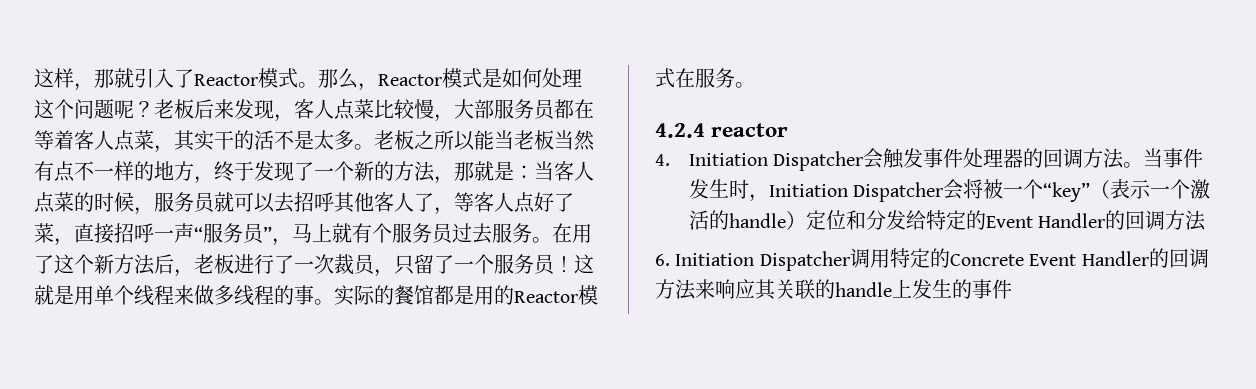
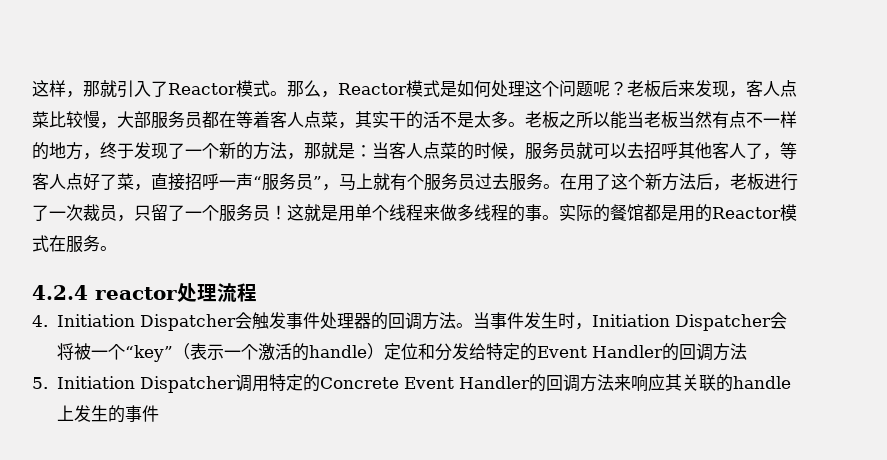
(789, 130) none -> [177,283,257,303] 处理流程
[655,254,670,266] 6. -> [32,377,48,389] 5.

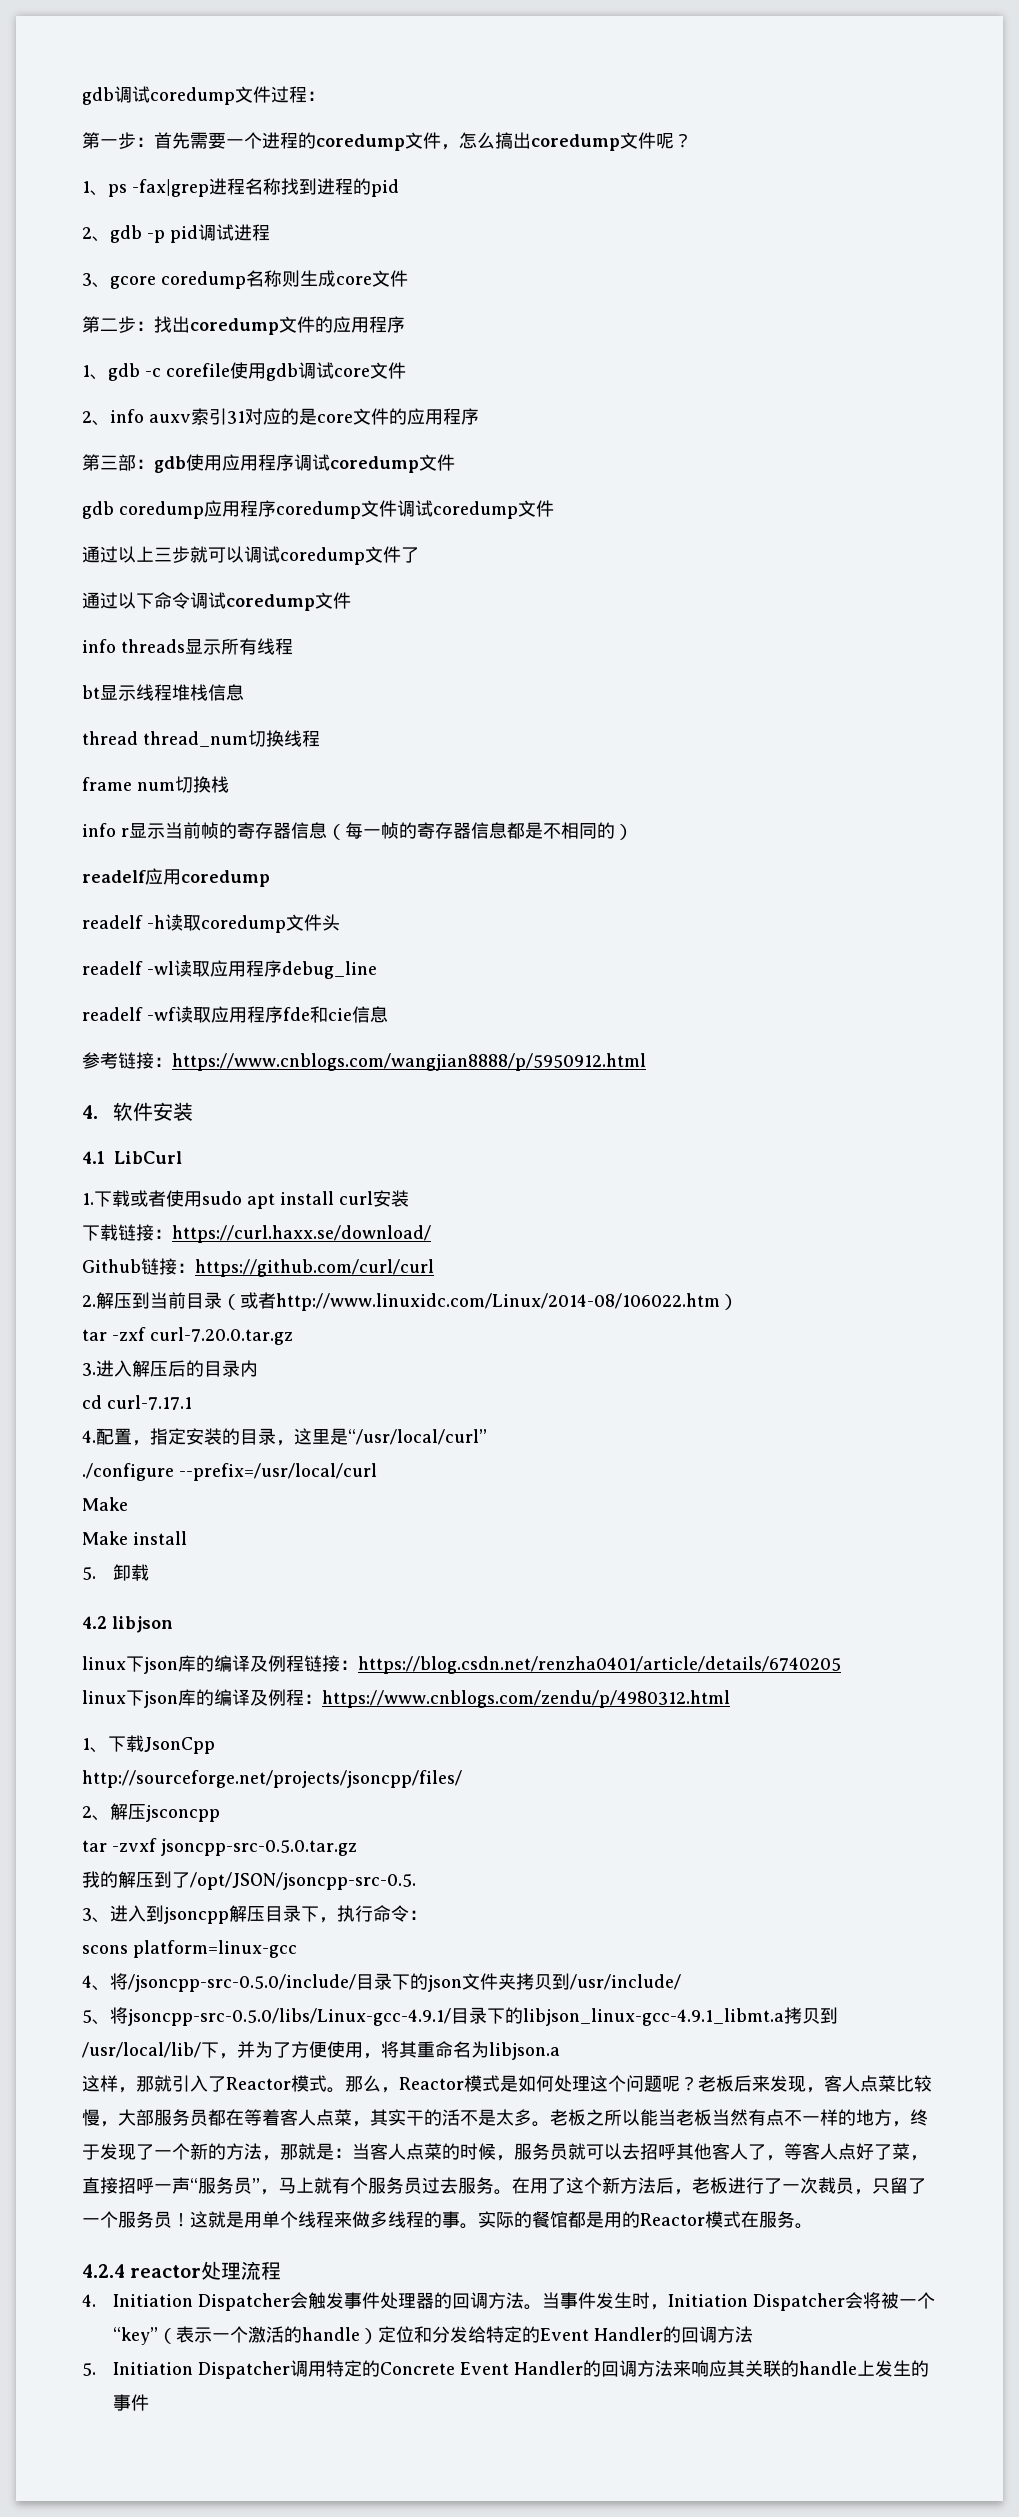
(32, 88) none -> [82,86,325,105] [82,132,692,151] [82,178,399,197] [82,224,270,243] [82,270,408,289] [82,316,405,335] [82,362,406,381] [82,408,479,426] [82,454,455,473] [82,500,554,519] [82,546,419,565] [82,592,351,611] [82,638,293,655] [82,684,244,701] [82,730,320,747] [82,776,229,793] [82,822,633,840] [82,868,270,887] [82,914,340,933] [82,960,377,979] [82,1006,388,1023] [82,1052,646,1071] [82,1102,194,1121] [82,1151,182,1164] [82,1190,409,1209] [82,1224,431,1243] [82,1258,434,1277] [82,1292,738,1311] [82,1327,293,1345] [82,1360,258,1377] [82,1395,192,1410] [82,1428,487,1446] [82,1463,377,1481] [82,1497,128,1511] [82,1531,187,1545] [82,1564,150,1581] [82,1616,173,1633] [82,1655,841,1674] [82,1689,730,1708] [82,1735,215,1754] [82,1770,462,1788] [82,1803,220,1822] [82,1838,357,1856] [82,1871,416,1890] [82,1905,427,1924] [82,1940,297,1958] [82,1973,681,1992] [82,2007,838,2026] [82,2041,560,2060] gdb调试coredump文件过程： // 第一步：首先需要一个进程的coredump文件，怎么搞出coredump文件呢？ // 1、ps -fax|grep进程名称找到进程的pid // 2、gdb -p pid调试进程 // 3、gcore coredump名称则生成core文件 // 第二步：找出coredump文件的应用程序 // 1、gdb -c corefile使用gdb调试core文件 // 2、info auxv索引31对应的是core文件的应用程序 // 第三部：gdb使用应用程序调试coredump文件 // gdb coredump应用程序coredump文件调试coredump文件 // 通过以上三步就可以调试coredump文件了 // 通过以下命令调试coredump文件 // info threads显示所有线程 // bt显示线程堆栈信息 // thread thread_num切换线程 // frame num切换栈 // info r显示当前帧的寄存器信息（每一帧的寄存器信息都是不相同的） // readelf应用coredump // readelf -h读取coredump文件头 // readelf -wl读取应用程序debug_line // readelf -wf读取应用程序fde和cie信息 // 参考链接：https://www.cnblogs.com/wangjian8888/p/5950912.html // 4.软件安装 // 4.1 LibCurl // 1.下载或者使用sudo apt install curl安装 // 下载链接：https://curl.haxx.se/download/ // Github链接：https://github.com/curl/curl // 2.解压到当前目录（或者http://www.linuxidc.com/Linux/2014-08/106022.htm） // tar -zxf curl-7.20.0.tar.gz // 3.进入解压后的目录内 // cd curl-7.17.1 // 4.配置，指定安装的目录，这里是“/usr/local/curl” // ./configure --prefix=/usr/local/curl // Make // Make install // 5.卸载 // 4.2 libjson // linux下json库的编译及例程链接：https://blog.csdn.net/renzha0401/article/details/6740205 // linux下json库的编译及例程：https://www.cnblogs.com/zendu/p/4980312.html // 1、下载JsonCpp // http://sourceforge.net/projects/jsoncpp/files/ // 2、解压jsconcpp // tar -zvxf jsoncpp-src-0.5.0.tar.gz // 我的解压到了/opt/JSON/jsoncpp-src-0.5. // 3、进入到jsoncpp解压目录下，执行命令： // scons platform=linux-gcc // 4、将/jsoncpp-src-0.5.0/include/目录下的json文件夹拷贝到/usr/include/ // 5、将jsoncpp-src-0.5.0/libs/Linux-gcc-4.9.1/目录下的libjson_linux-gcc-4.9.1_libmt.a拷贝到/usr/local/lib/下，并为了方便使用，将其重命名为libjson.a //

